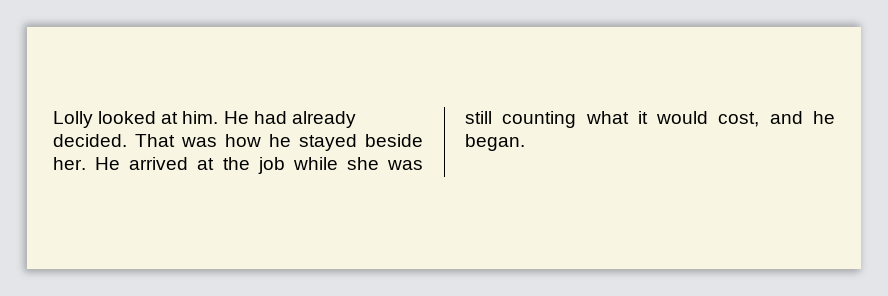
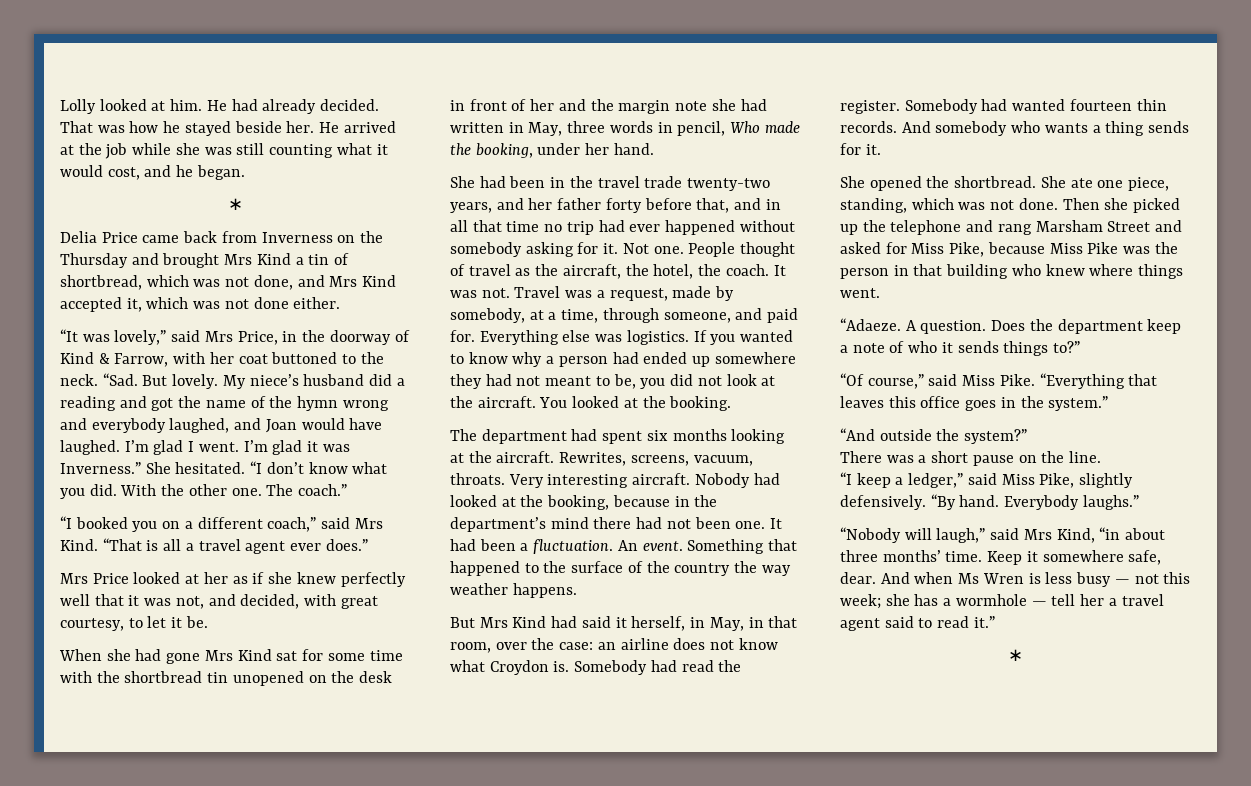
(525, 142) none -> [228,198,243,210] [60,231,384,243] [60,253,350,268] [60,275,397,290] [60,297,341,312] [60,329,410,345] [60,352,384,367] [60,373,405,389] [60,396,389,411] [60,418,383,433] [60,440,350,455] [60,461,388,474] [60,484,348,499] [60,516,383,532] [60,538,368,554] [60,572,406,587] [60,594,378,609] [60,616,208,631] [59,649,403,664] [60,671,393,686] [450,99,767,114] [450,121,800,136] [450,143,654,158] [450,176,771,191] [450,198,781,213] [450,220,795,235] [450,242,796,257] [450,264,786,279] [450,286,735,301] [450,308,799,323] [450,330,794,345] [450,352,796,367] [450,374,776,389] [450,396,732,411] [450,429,786,444] [450,451,753,466] [450,473,780,488] [450,495,718,510] [450,517,783,532] [450,539,798,554] [450,561,791,576] [450,583,577,598] [450,616,798,631] [450,638,778,653] [450,660,742,675] [840,99,1167,114] [840,121,1190,136] [840,143,881,155] [840,176,1170,191] [840,198,1181,213] [840,220,1183,235] [840,242,1178,257] [840,264,1184,279] [840,288,880,298] [840,318,1182,334] [840,341,1081,356] [840,373,1158,389] [840,396,1109,411] [840,428,1028,444] [840,451,1102,466] [840,472,1134,488] [840,494,1139,510] [840,527,1166,543] [840,550,1162,565] [840,572,1191,587] [840,594,1164,609] [840,616,995,631] [1008,649,1023,661] // ∗ // Delia Price came back from Inverness on the Thursday and brought Mrs Kind a tin of shortbread, which was not done, and Mrs Kind accepted it, which was not done either. // “It was lovely,” said Mrs Price, in the doorway of Kind & Farrow, with her coat buttoned to the neck. “Sad. But lovely. My niece’s husband did a reading and got the name of the hymn wrong and everybody laughed, and Joan would have laughed. I’m glad I went. I’m glad it was Inverness.” She hesitated. “I don’t know what you did. With the other one. The coach.” // “I booked you on a different coach,” said Mrs Kind. “That is all a travel agent ever does.” // Mrs Price looked at her as if she knew perfectly well that it was not, and decided, with great courtesy, to let it be. // When she had gone Mrs Kind sat for some time with the shortbread tin unopened on the desk in front of her and the margin note she had written in May, three words in pencil, Who made the booking, under her hand. // She had been in the travel trade twenty-two years, and her father forty before that, and in all that time no trip had ever happened without somebody asking for it. Not one. People thought of travel as the aircraft, the hotel, the coach. It was not. Travel was a request, made by somebody, at a time, through someone, and paid for. Everything else was logistics. If you wanted to know why a person had ended up somewhere they had not meant to be, you did not look at the aircraft. You looked at the booking. // The department had spent six months looking at the aircraft. Rewrites, screens, vacuum, throats. Very interesting aircraft. Nobody had looked at the booking, because in the department’s mind there had not been one. It had been a fluctuation. An event. Something that happened to the surface of the country the way weather happens. // But Mrs Kind had said it herself, in May, in that room, over the case: an airline does not know what Croydon is. Somebody had read the register. Somebody had wanted fourteen thin records. And somebody who wants a thing sends for it. // She opened the shortbread. She ate one piece, standing, which was not done. Then she picked up the telephone and rang Marsham Street and asked for Miss Pike, because Miss Pike was the person in that building who knew where things went. // “Adaeze. A question. Does the department keep a note of who it sends things to?” // “Of course,” said Miss Pike. “Everything that leaves this office goes in the system.” // “And outside the system?” // There was a short pause on the line. // “I keep a ledger,” said Miss Pike, slightly defensively. “By hand. Everybody laughs.” // “Nobody will laugh,” said Mrs Kind, “in about three months’ time. Keep it somewhere safe, dear. And when Ms Wren is less busy — not this week; she has a wormhole — tell her a travel agent said to read it.” // ∗

